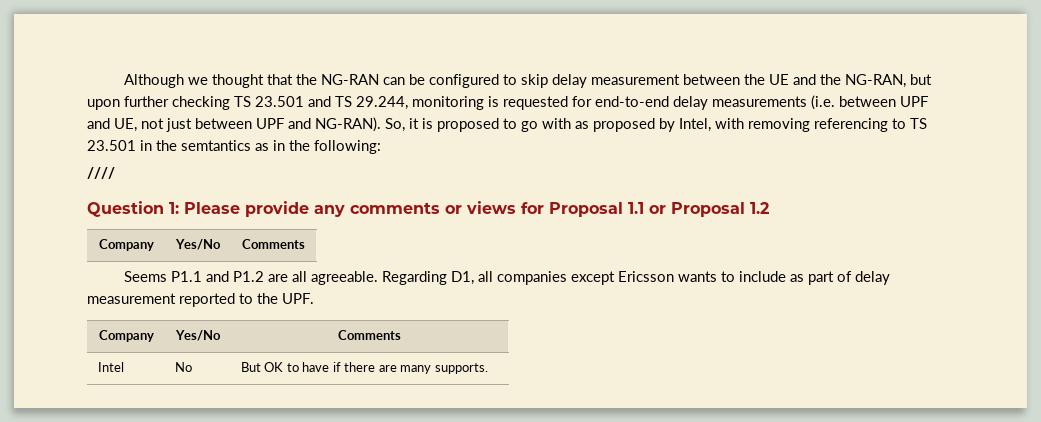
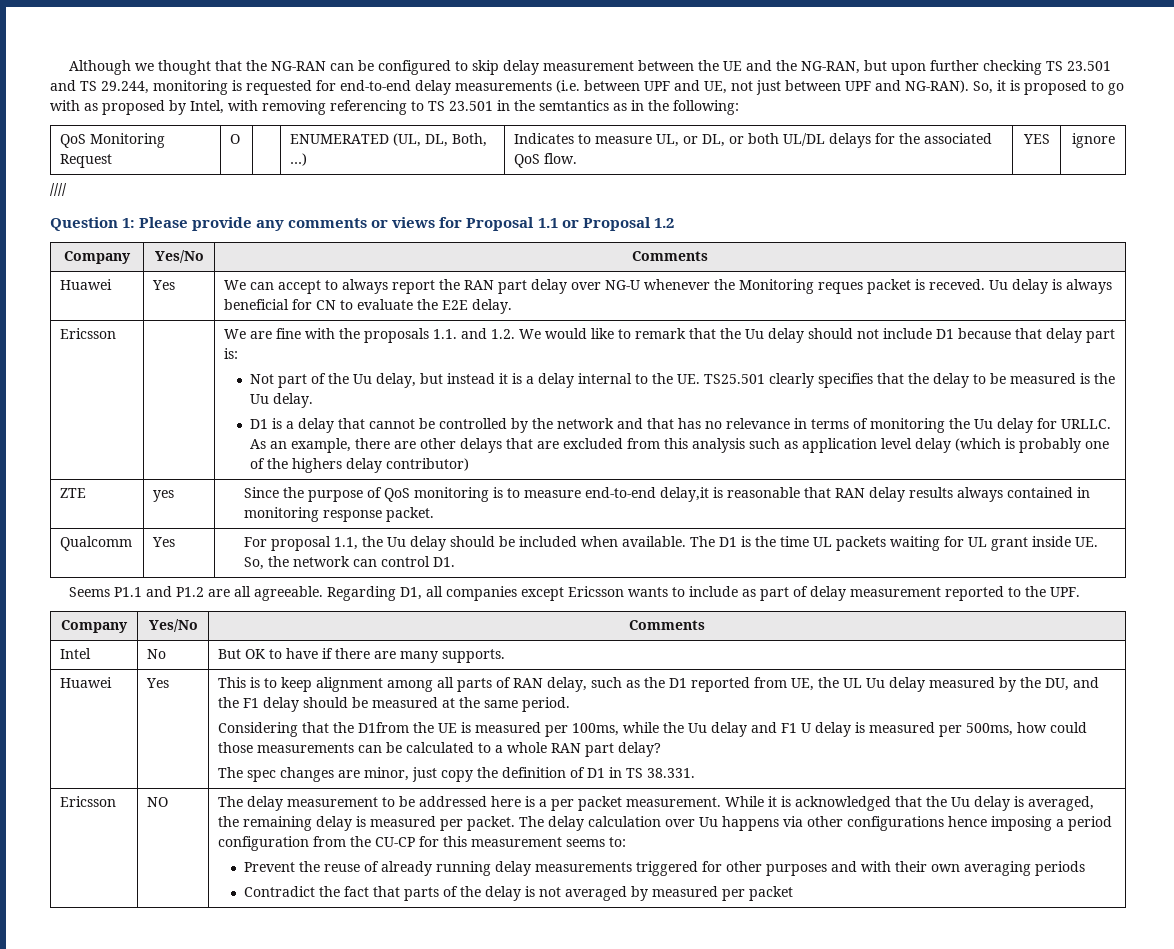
(381, 147) none -> [60,133,166,148] [60,154,113,168] [230,134,241,144] [290,133,488,147] [290,153,308,166] [514,133,993,148] [514,153,578,168] [1022,134,1050,144] [1071,133,1115,148] // QoS Monitoring Request | O | | ENUMERATED (UL, DL, Both, …) | Indicates to measure UL, or DL, or both UL/DL delays for the associated QoS flow. | YES | ignore
(305, 244) none -> [60,279,113,290] [152,280,176,290] [224,279,1113,294] [224,299,513,314] [60,328,117,339] [224,328,1116,343] [224,348,239,359] [249,373,1115,388] [249,393,313,408] [249,418,1111,433] [249,438,1109,453] [249,458,469,473] [60,488,87,498] [153,490,175,502] [243,487,1090,502] [243,507,434,522] [60,536,133,551] [152,537,176,547] [243,536,1098,551] [243,556,455,570] // Huawei | Yes | We can accept to always report the RAN part delay over NG-U whenever the Monitoring reques packet is receved. Uu delay is always beneficial for CN to evaluate the E2E delay. // Ericsson | | We are fine with the proposals 1.1. and 1.2. We would like to remark that the Uu delay should not include D1 because that delay part is: // Not part of the Uu delay, but instead it is a delay internal to the UE. TS25.501 clearly specifies that the delay to be measured is the Uu delay. // D1 is a delay that cannot be controlled by the network and that has no relevance in terms of monitoring the Uu delay for URLLC. As an example, there are other delays that are excluded from this analysis such as application level delay (which is probably one of the highers delay contributor) // ZTE | yes | Since the purpose of QoS monitoring is to measure end-to-end delay,it is reasonable that RAN delay results always contained in monitoring response packet. // Qualcomm | Yes | For proposal 1.1, the Uu delay should be included when available. The D1 is the time UL packets waiting for UL grant inside UE. So, the network can control D1.
(488, 368) none -> [60,677,113,688] [146,678,170,688] [218,677,1100,692] [218,697,571,712] [218,722,1088,737] [218,742,662,757] [218,767,696,782] [60,796,117,807] [147,797,169,807] [218,796,1095,811] [218,816,1113,831] [218,836,627,851] [243,861,1085,876] [243,886,793,901] // Huawei | Yes | This is to keep alignment among all parts of RAN delay, such as the D1 reported from UE, the UL Uu delay measured by the DU, and the F1 delay should be measured at the same period. // Considering that the D1from the UE is measured per 100ms, while the Uu delay and F1 U delay is measured per 500ms, how could those measurements can be calculated to a whole RAN part delay? // The spec changes are minor, just copy the definition of D1 in TS 38.331. // Ericsson | NO | The delay measurement to be addressed here is a per packet measurement. While it is acknowledged that the Uu delay is averaged, the remaining delay is measured per packet. The delay calculation over Uu happens via other configurations hence imposing a period configuration from the CU-CP for this measurement seems to: // Prevent the reuse of already running delay measurements triggered for other purposes and with their own averaging periods // Contradict the fact that parts of the delay is not averaged by measured per packet

